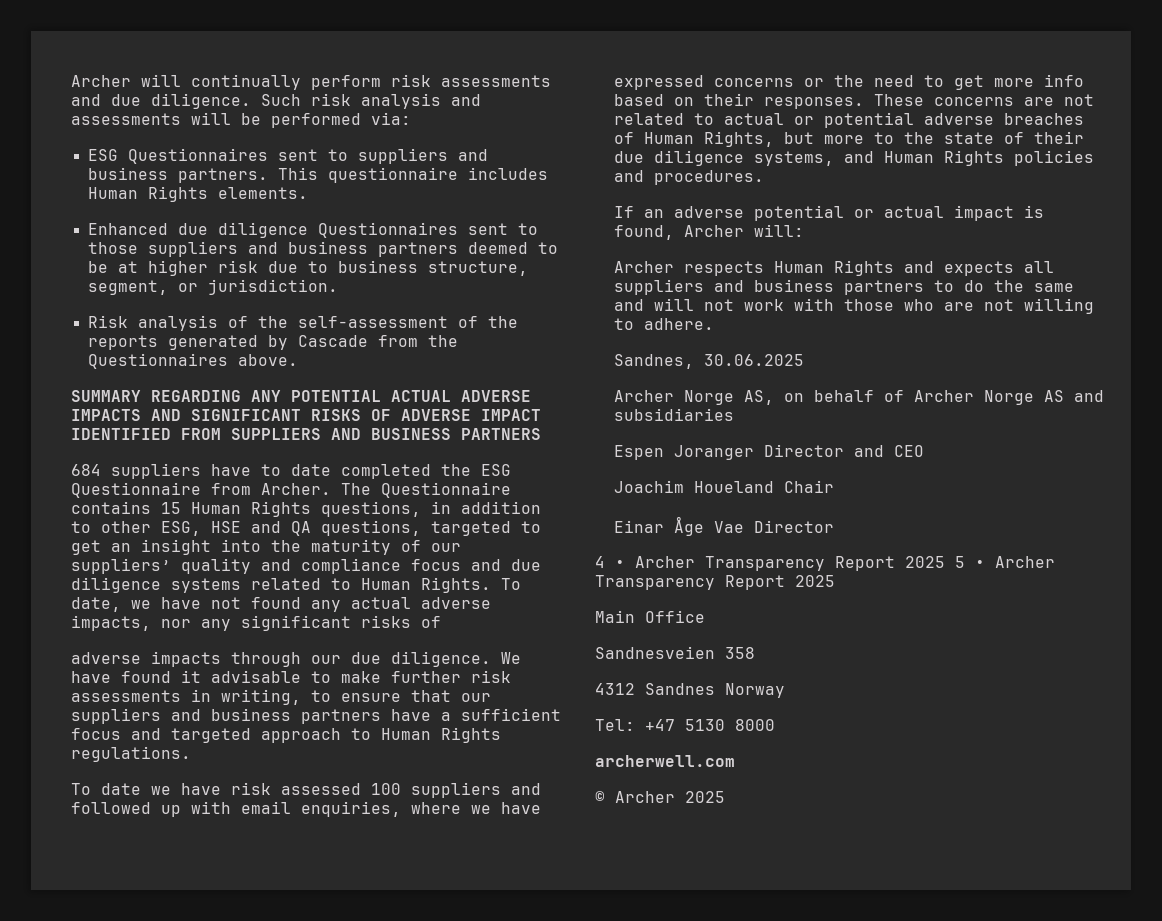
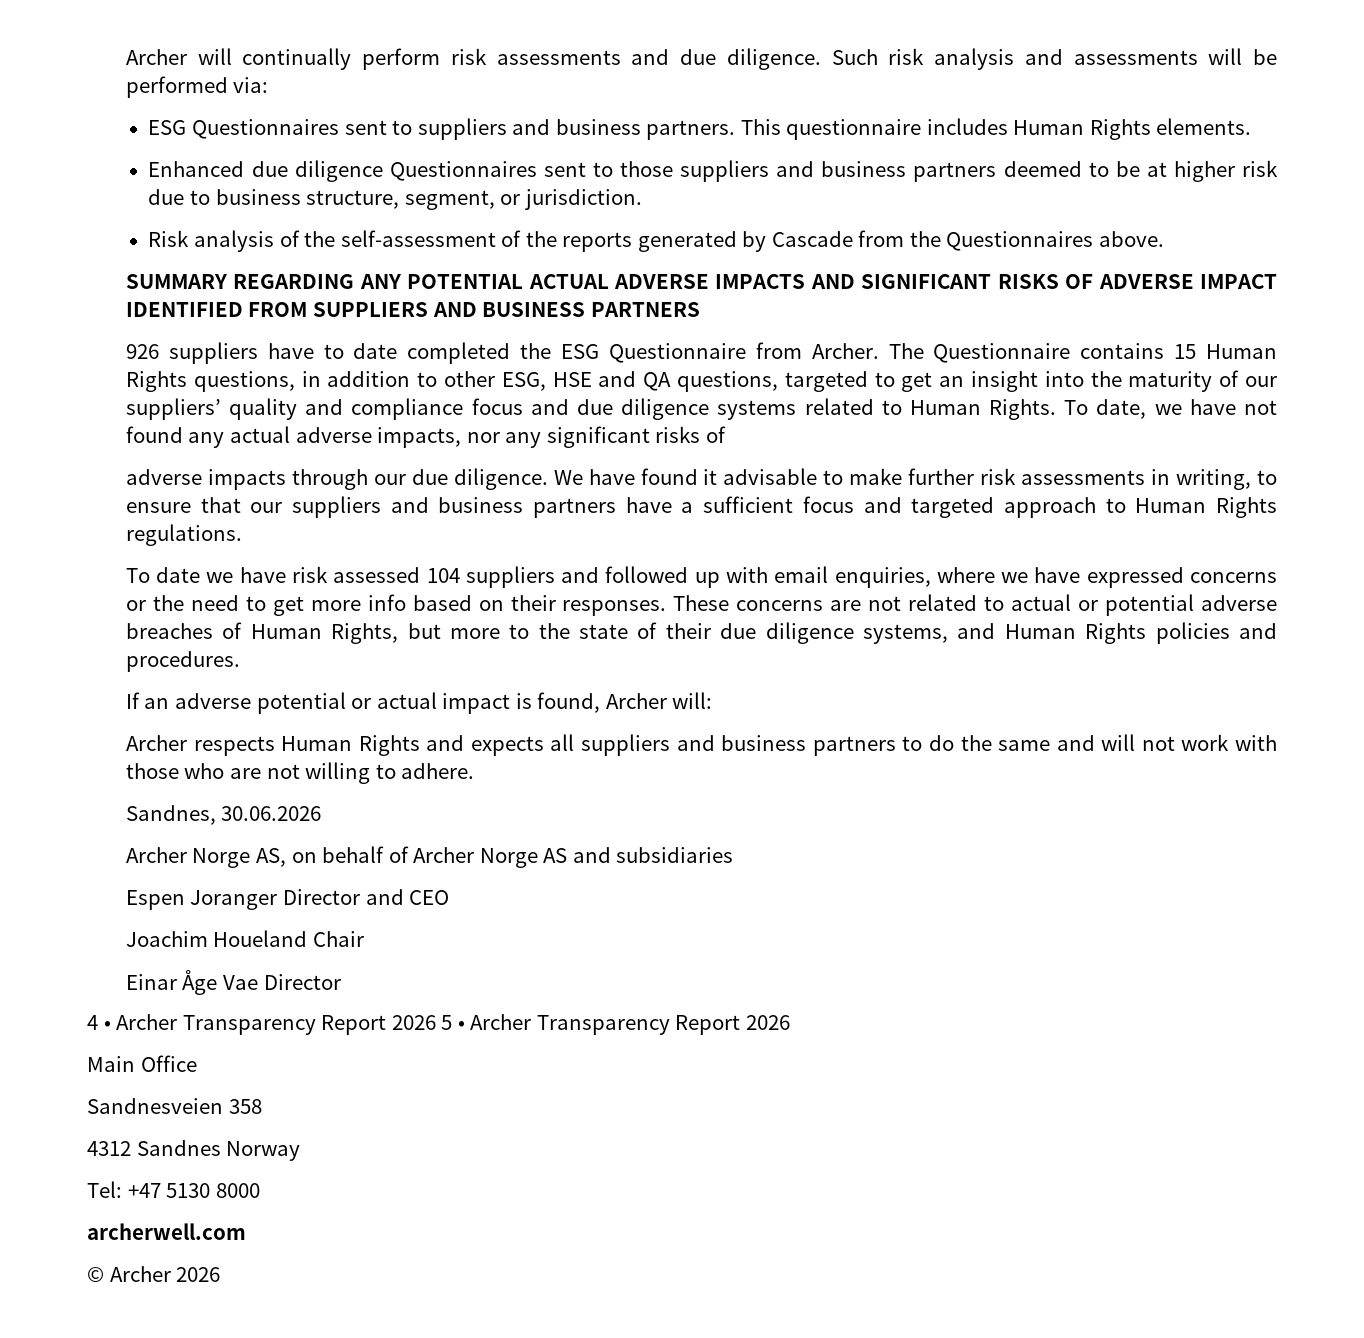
[70,464,101,476] 684 -> [125,344,159,359] 926
[370,783,401,795] 100 -> [426,568,460,583] 104
[703,354,804,366] 30.06.2025 -> [221,806,322,821] 30.06.2026
[905,556,945,568] 2025 -> [391,1015,436,1030] 2026
[795,575,835,587] 2025 -> [745,1015,790,1030] 2026
[685,791,725,803] 2025 -> [176,1267,221,1282] 2026

